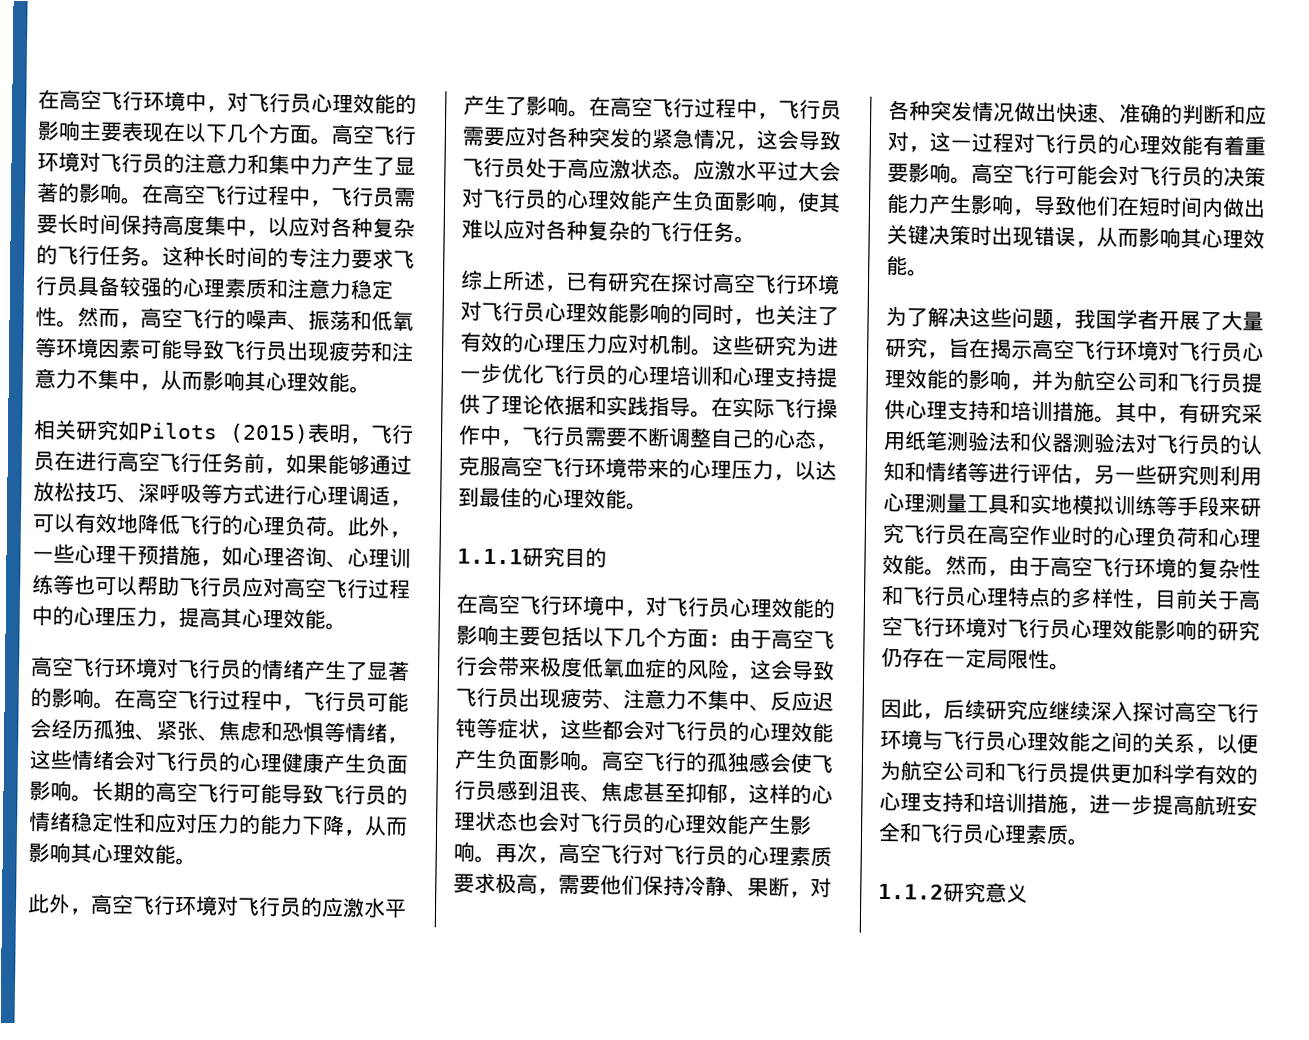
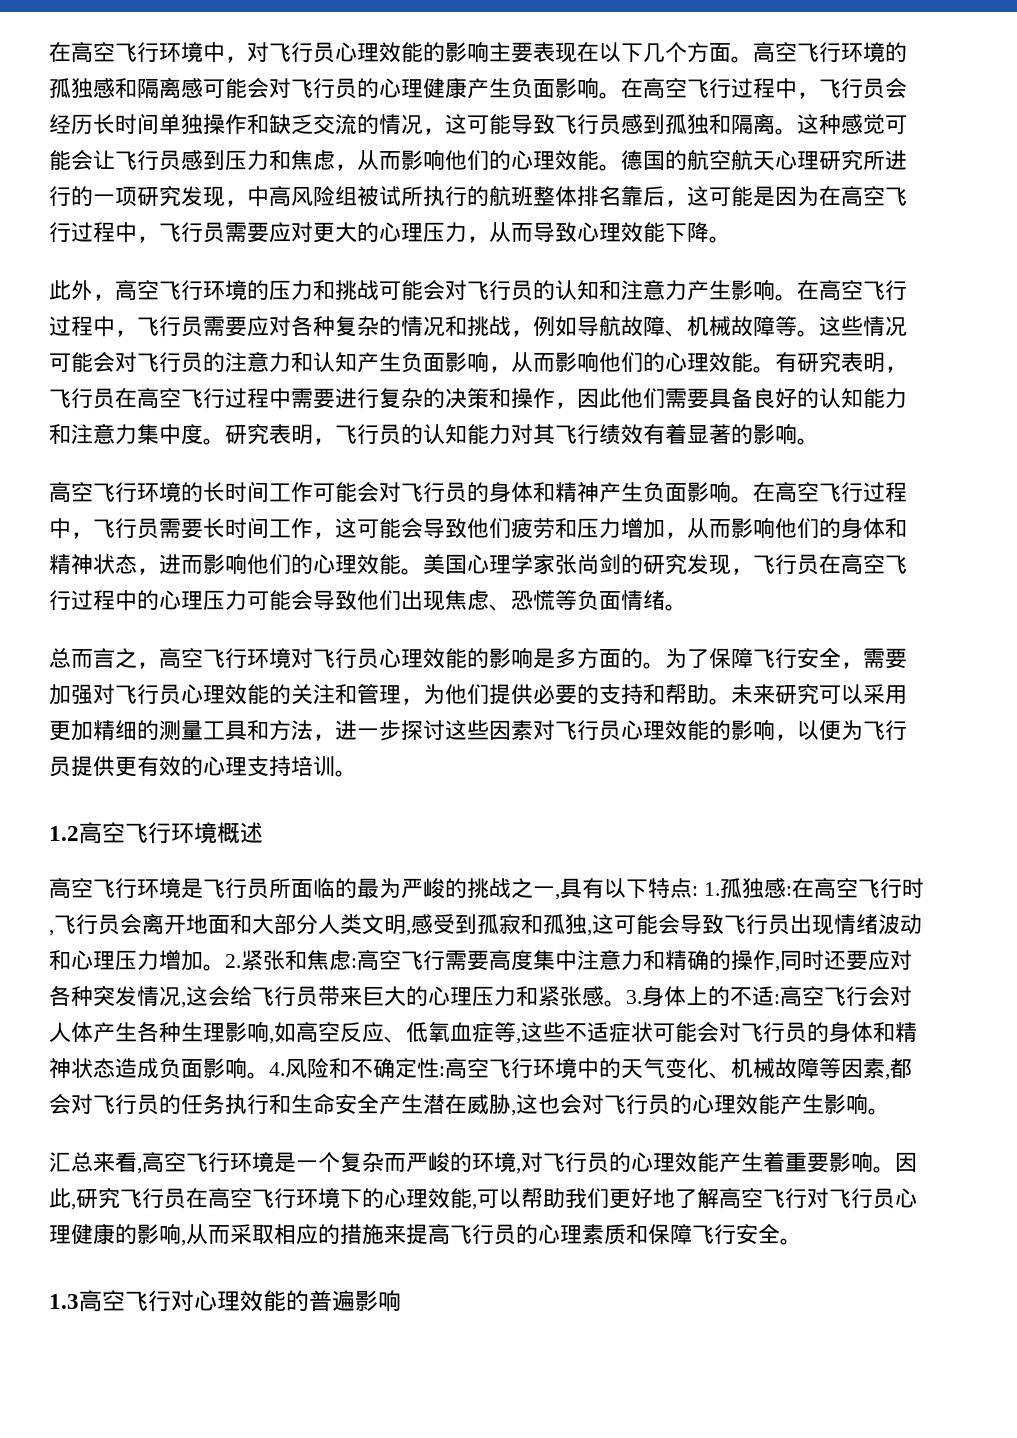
[79,152,416,177] [37,182,416,208] [36,213,415,238] [36,245,415,269] [35,275,394,300] [35,307,414,332] [35,337,414,362] [34,368,371,394] [33,419,414,445] [33,450,412,475] [33,482,412,507] [32,512,411,538] [32,544,411,569] [32,574,411,599] [31,605,347,631] [30,656,410,681] [30,687,409,713] [30,718,409,744] [29,749,115,771] 对飞行员的注意力和集中力产生了显著的影响。在高空飞行过程中，飞行员需要长时间保持高度集中，以应对各种复杂的飞行任务。这种长时间的专注力要求飞行员具备较强的心理素质和注意力稳定性。然而，高空飞行的噪声、振荡和低氧等环境因素可能导致飞行员出现疲劳和注意力不集中，从而影响其心理效能。 // 相关研究如Pilots (2015)表明，飞行员在进行高空飞行任务前，如果能够通过放松技巧、深呼吸等方式进行心理调适，可以有效地降低飞行的心理负荷。此外，一些心理干预措施，如心理咨询、心理训练等也可以帮助飞行员应对高空飞行过程中的心理压力，提高其心理效能。 // 高空飞行环境对飞行员的情绪产生了显著的影响。在高空飞行过程中，飞行员可能会经历孤独、紧张、焦虑和恐惧等情绪，这些情绪 -> [885,42,907,62] [49,77,247,99] 的孤独感和隔离感可能
[92,781,408,806] [28,811,408,837] [28,842,197,866] 长期的高空飞行可能导致飞行员的情绪稳定性和应对压力的能力下降，从而影响其心理效能。 -> [621,78,907,99] [49,113,907,135] [49,149,907,171] [49,185,907,207] [49,222,731,243] 在高空飞行过程中，飞行员会经历长时间单独操作和缺乏交流的情况，这可能导致飞行员感到孤独和隔离。这种感觉可能会让飞行员感到压力和焦虑，从而影响他们的心理效能。德国的航空航天心理研究所进行的一项研究发现，中高风险组被试所执行的航班整体排名靠后，这可能是因为在高空飞行过程中，飞行员需要应对更大的心理压力，从而导致心理效能下降。
[216,896,407,918] [463,95,527,116] 对飞行员的应激水平产生了 -> [247,279,731,301] 的压力和挑战可能会对飞行员的认知和注意力产生
[588,127,841,151] [462,157,841,182] [461,188,841,213] [461,218,756,244] [460,269,840,295] [460,301,839,326] [460,331,839,357] [459,362,838,388] [459,394,838,419] [458,424,837,451] [458,456,837,481] [458,487,648,510] [457,546,607,568] [456,593,836,619] [456,624,835,650] [456,655,835,681] [455,687,834,712] [455,717,834,743] [454,749,834,774] [454,780,833,805] [454,811,812,836] [453,841,832,868] [453,872,832,899] [888,99,1267,125] [887,131,1266,156] [887,162,1266,187] [886,192,1266,218] [886,223,1265,249] [886,254,929,277] [885,306,1264,331] [885,337,1033,359] 突发的紧急情况，这会导致飞行员处于高应激状态。应激水平过大会对飞行员的心理效能产生负面影响，使其难以应对各种复杂的飞行任务。 // 综上所述，已有研究在探讨高空飞行环境对飞行员心理效能影响的同时，也关注了有效的心理压力应对机制。这些研究为进一步优化飞行员的心理培训和心理支持提供了理论依据和实践指导。在实际飞行操作中，飞行员需要不断调整自己的心态，克服高空飞行环境带来的心理压力，以达到最佳的心理效能。 // 1.1.1研究目的 // 在高空飞行环境中，对飞行员心理效能的影响主要包括以下几个方面：由于高空飞行会带来极度低氧血症的风险，这会导致飞行员出现疲劳、注意力不集中、反应迟钝等症状，这些都会对飞行员的心理效能产生负面影响。高空飞行的孤独感会使飞行员感到沮丧、焦虑甚至抑郁，这样的心理状态也会对飞行员的心理效能产生影响。再次，高空飞行对飞行员的心理素质要求极高，需要他们保持冷静、果断，对各种突发情况做出快速、准确的判断和应对，这一过程对飞行员的心理效能有着重要影响。高空飞行可能会对飞行员的决策能力产生影响，导致他们在短时间内做出关键决策时出现错误，从而影响其心理效能。 // 为了解决这些问题，我国学者开展了大量研究，旨在揭示 -> [335,316,907,337] [49,351,907,373] [49,388,907,409] [49,423,819,445] [49,481,907,503] [49,517,907,539] [49,553,907,575] [49,590,687,611] [49,648,159,669] 复杂的情况和挑战，例如导航故障、机械故障等。这些情况可能会对飞行员的注意力和认知产生负面影响，从而影响他们的心理效能。有研究表明，飞行员在高空飞行过程中需要进行复杂的决策和操作，因此他们需要具备良好的认知能力和注意力集中度。研究表明，飞行员的认知能力对其飞行绩效有着显著的影响。 // 高空飞行环境的长时间工作可能会对飞行员的身体和精神产生负面影响。在高空飞行过程中，飞行员需要长时间工作，这可能会导致他们疲劳和压力增加，从而影响他们的身体和精神状态，进而影响他们的心理效能。美国心理学家张尚剑的研究发现，飞行员在高空飞行过程中的心理压力可能会导致他们出现焦虑、恐慌等负面情绪。 // 总而言之，
[1010,369,1263,394] [884,399,1263,424] [883,430,1263,456] [883,461,1262,486] [883,492,1262,517] [882,522,1261,548] [882,554,1261,579] [881,584,1261,610] [881,615,1260,641] [881,647,1071,671] [880,698,1259,723] [880,729,1259,755] [879,760,1258,785] [879,791,1258,816] [878,821,1089,846] [878,881,1028,903] ，并为航空公司和飞行员提供心理支持和培训措施。其中，有研究采用纸笔测验法和仪器测验法对飞行员的认知和情绪等进行评估，另一些研究则利用心理测量工具和实地模拟训练等手段来研究飞行员在高空作业时的心理负荷和心理效能。然而，由于高空飞行环境的复杂性和飞行员心理特点的多样性，目前关于高空飞行环境对飞行员心理效能影响的研究仍存在一定局限性。 // 因此，后续研究应继续深入探讨高空飞行环境与飞行员心理效能之间的关系，以便为航空公司和飞行员提供更加科学有效的心理支持和培训措施，进一步提高航班安全和飞行员心理素质。 // 1.1.2研究意义 -> [533,648,907,669] [49,683,907,705] [49,719,907,741] [49,756,357,777] [49,822,263,844] [49,878,924,900] [49,913,922,936] [49,949,912,972] [49,985,912,1008] [49,1021,917,1044] [49,1057,912,1080] [49,1093,890,1116] [49,1151,917,1174] [49,1187,917,1210] [49,1223,802,1246] [49,1290,401,1312] 是多方面的。为了保障飞行安全，需要加强对飞行员心理效能的关注和管理，为他们提供必要的支持和帮助。未来研究可以采用更加精细的测量工具和方法，进一步探讨这些因素对飞行员心理效能的影响，以便为飞行员提供更有效的心理支持培训。 // 1.2高空飞行环境概述 // 高空飞行环境是飞行员所面临的最为严峻的挑战之一,具有以下特点: 1.孤独感:在高空飞行时,飞行员会离开地面和大部分人类文明,感受到孤寂和孤独,这可能会导致飞行员出现情绪波动和心理压力增加。2.紧张和焦虑:高空飞行需要高度集中注意力和精确的操作,同时还要应对各种突发情况,这会给飞行员带来巨大的心理压力和紧张感。3.身体上的不适:高空飞行会对人体产生各种生理影响,如高空反应、低氧血症等,这些不适症状可能会对飞行员的身体和精神状态造成负面影响。4.风险和不确定性:高空飞行环境中的天气变化、机械故障等因素,都会对飞行员的任务执行和生命安全产生潜在威胁,这也会对飞行员的心理效能产生影响。 // 汇总来看,高空飞行环境是一个复杂而严峻的环境,对飞行员的心理效能产生着重要影响。因此,研究飞行员在高空飞行环境下的心理效能,可以帮助我们更好地了解高空飞行对飞行员心理健康的影响,从而采取相应的措施来提高飞行员的心理素质和保障飞行安全。 // 1.3高空飞行对心理效能的普遍影响

